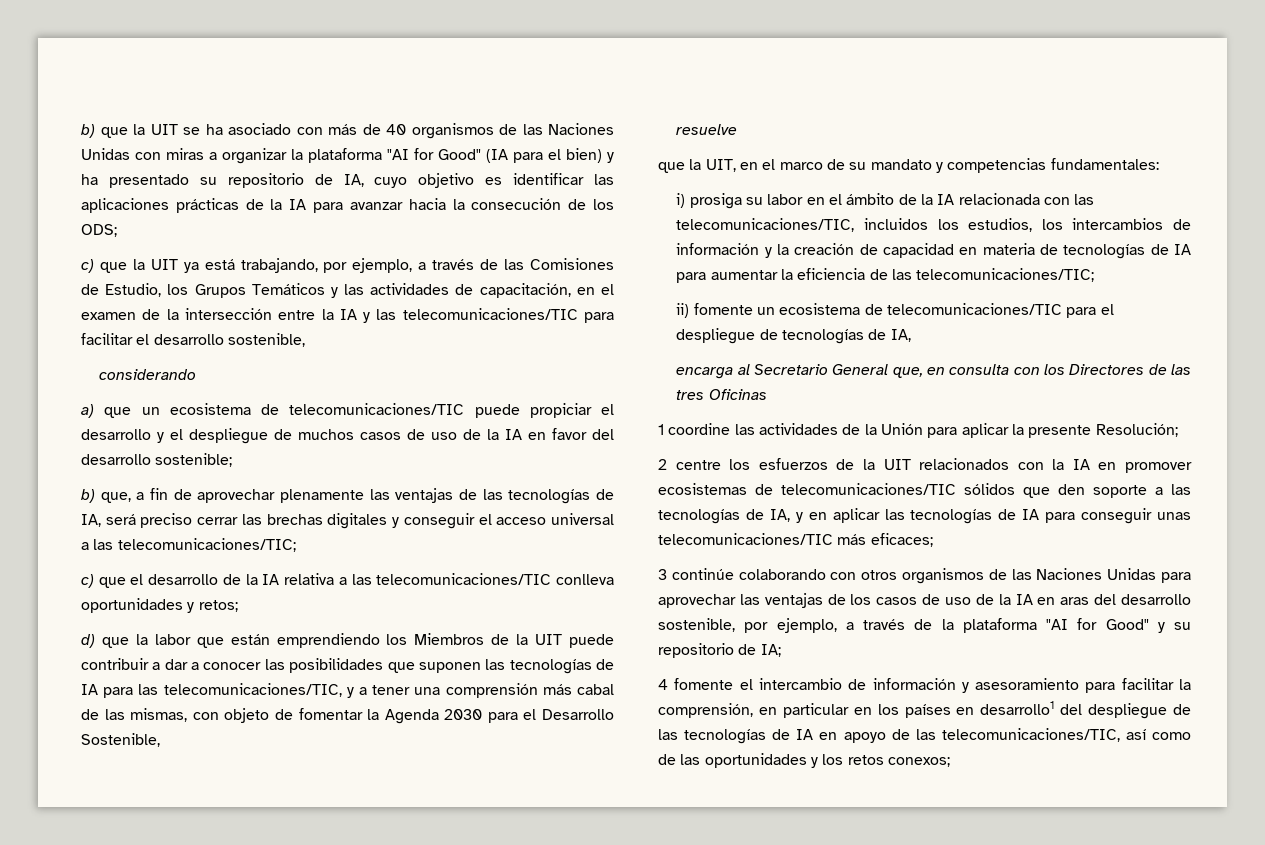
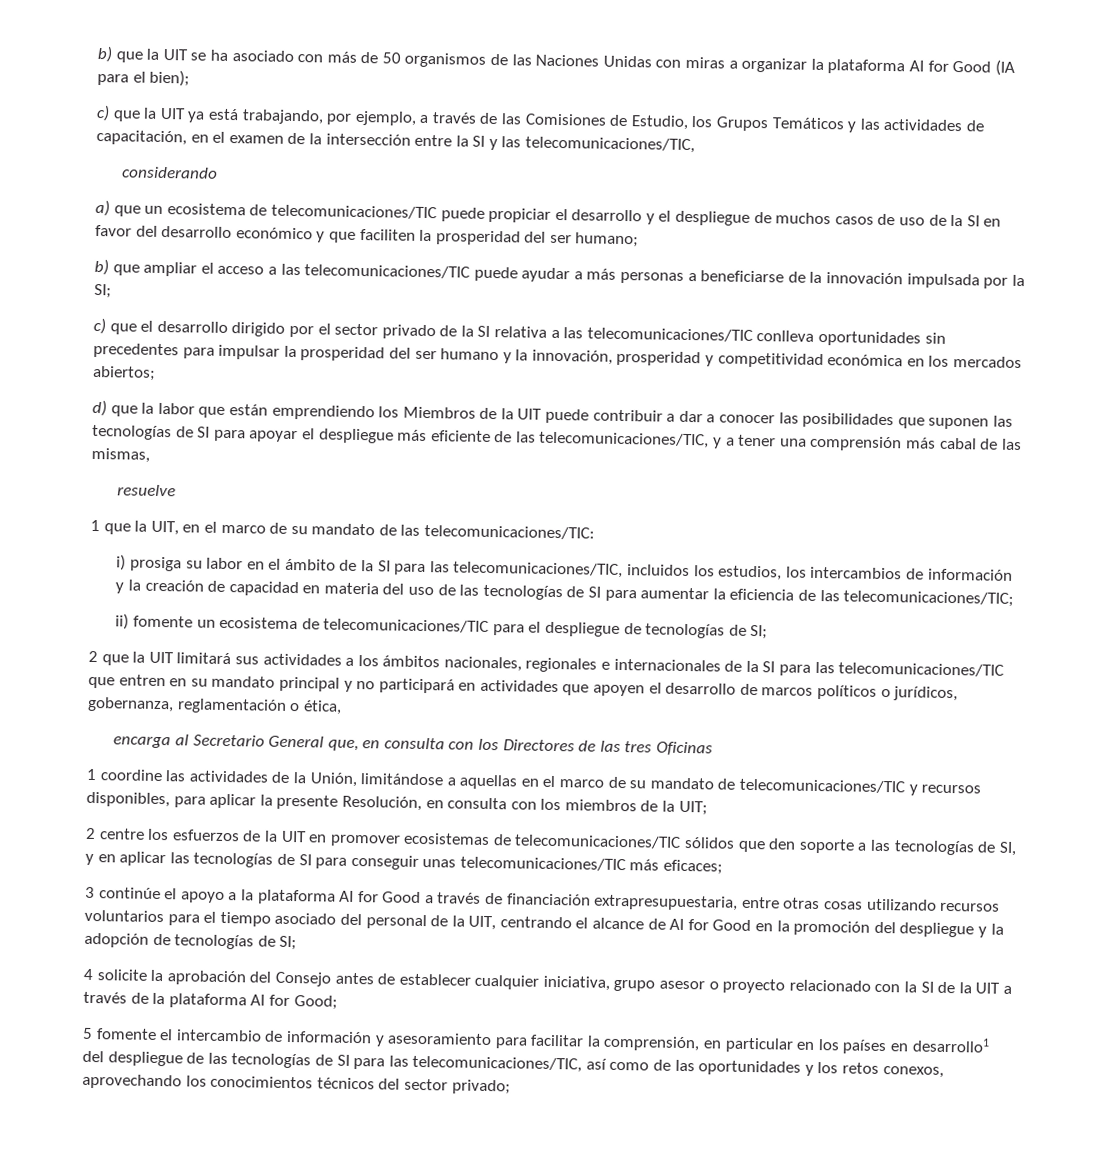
[386,124,406,135] 40 -> [381,52,401,64] 50
[387,148,614,163] [81,173,614,188] [81,198,614,213] [81,224,117,237] "AI for Good" (IA para el bien) y ha presentado su repositorio de IA, cuyo objetivo es identificar las aplicaciones prácticas de la IA para avanzar hacia la consecución de los ODS; -> [908,59,1015,76] [97,69,191,87] AI for Good (IA para el bien);
[339,308,614,323] [81,333,305,347] IA y las telecomunicaciones/TIC para facilitar el desarrollo sostenible, -> [472,135,696,154] SI y las telecomunicaciones/TIC,
[505,429,522,440] IA -> [966,215,980,227] SI
[155,453,233,467] [81,488,615,504] [81,513,475,529] sostenible; // b) que, a fin de aprovechar plenamente las ventajas de las tecnologías de IA, será preciso cerrar las brechas digitales y conseguir -> [235,227,640,248] [94,258,198,277] económico y que faciliten la prosperidad del ser humano; // b) que ampliar
[551,513,615,525] [81,538,296,552] universal a las telecomunicaciones/TIC; -> [267,263,1025,289] [94,283,112,299] a las telecomunicaciones/TIC puede ayudar a más personas a beneficiarse de la innovación impulsada por la SI;
[222,574,280,585] de la IA -> [231,322,491,340] dirigido por el sector privado de la SI
[187,600,238,613] y retos; -> [924,332,946,344] [93,342,1023,369] [92,365,156,381] sin precedentes para impulsar la prosperidad del ser humano y la innovación, prosperidad y competitividad económica en los mercados abiertos;
[81,684,134,698] IA para -> [197,426,513,444] SI para apoyar el despliegue más eficiente de
[192,708,614,724] [81,733,160,747] con objeto de fomentar la Agenda 2030 para el Desarrollo Sostenible, -> (150, 455) none
(738, 129) none -> [90,519,100,532] 1
[935,158,1159,173] y competencias fundamentales: -> [378,524,596,540] de las telecomunicaciones/TIC:
[937,193,1070,205] IA relacionada con -> [377,560,427,576] SI para
[1040,244,1191,259] de tecnologías de IA -> [382,583,602,601] del uso de las tecnologías de SI
[890,329,911,342] IA, -> [750,624,769,640] [88,650,1005,677] [88,674,959,702] [87,696,342,715] SI; // 2 que la UIT limitará sus actividades a los ámbitos nacionales, regionales e internacionales de la SI para las telecomunicaciones/TIC que entren en su mandato principal y no participará en actividades que apoyen el desarrollo de marcos políticos o jurídicos, gobernanza, reglamentación o ética,
[880,423,1178,438] Unión para aplicar la presente Resolución; -> [309,772,982,796] [86,791,708,816] Unión, limitándose a aquellas en el marco de su mandato de telecomunicaciones/TIC y recursos disponibles, para aplicar la presente Resolución, en consulta con los miembros de la UIT;
[919,458,1090,470] relacionados con la IA -> (307, 836) none
[769,509,790,522] IA, -> [998,841,1017,857] SI,
[1022,509,1040,520] IA -> [298,854,312,866] SI
[738,568,1191,584] [658,593,1191,608] [658,618,837,633] colaborando con otros organismos de las Naciones Unidas para aprovechar las ventajas de los casos de uso de la IA en aras del desarrollo sostenible, por ejemplo, -> [164,888,1001,912] [84,909,1004,938] [84,932,298,951] [83,968,1001,994] el apoyo a la plataforma AI for Good a través de financiación extrapresupuestaria, entre otras cosas utilizando recursos voluntarios para el tiempo asociado del personal de la UIT, centrando el alcance de AI for Good en la promoción del despliegue y la adopción de tecnologías de SI; // 4 solicite la aprobación del Consejo antes de establecer cualquier iniciativa, grupo asesor o proyecto relacionado con la SI de la UIT
[1046,618,1191,633] [658,643,781,658] [658,679,668,690] "AI for Good" y su repositorio de IA; // 4 -> [250,994,338,1010] [82,1027,93,1040] AI for Good; // 5
[796,729,910,743] IA en apoyo de -> [336,1054,386,1070] SI para
[887,757,950,767] conexos; -> [882,1066,944,1078] [82,1073,511,1095] conexos, aprovechando los conocimientos técnicos del sector privado;

